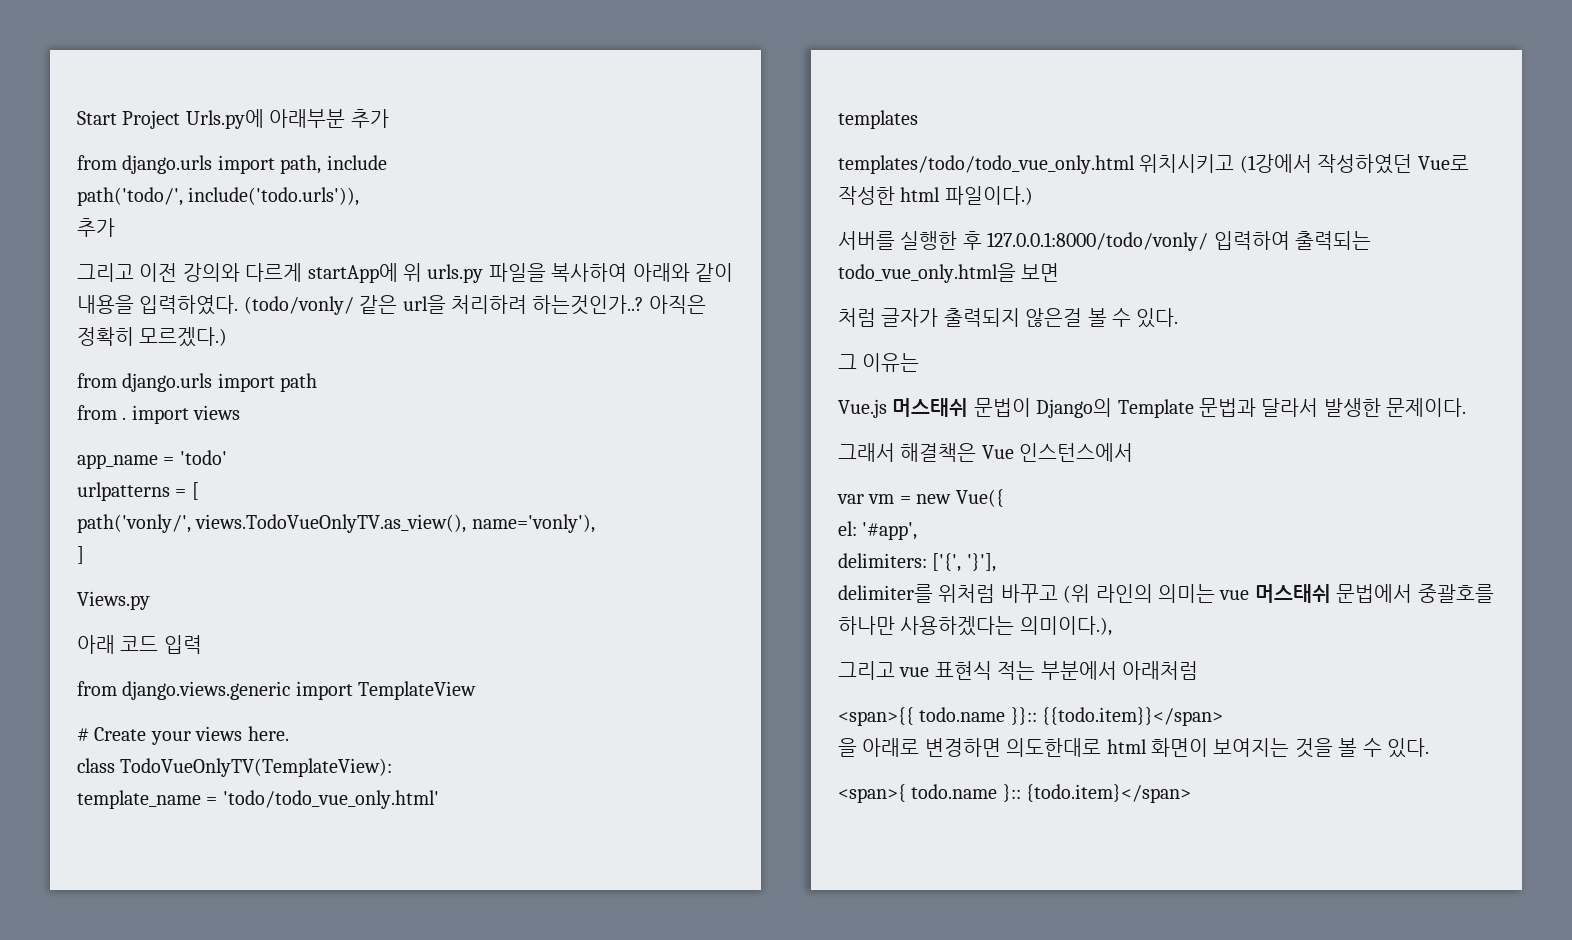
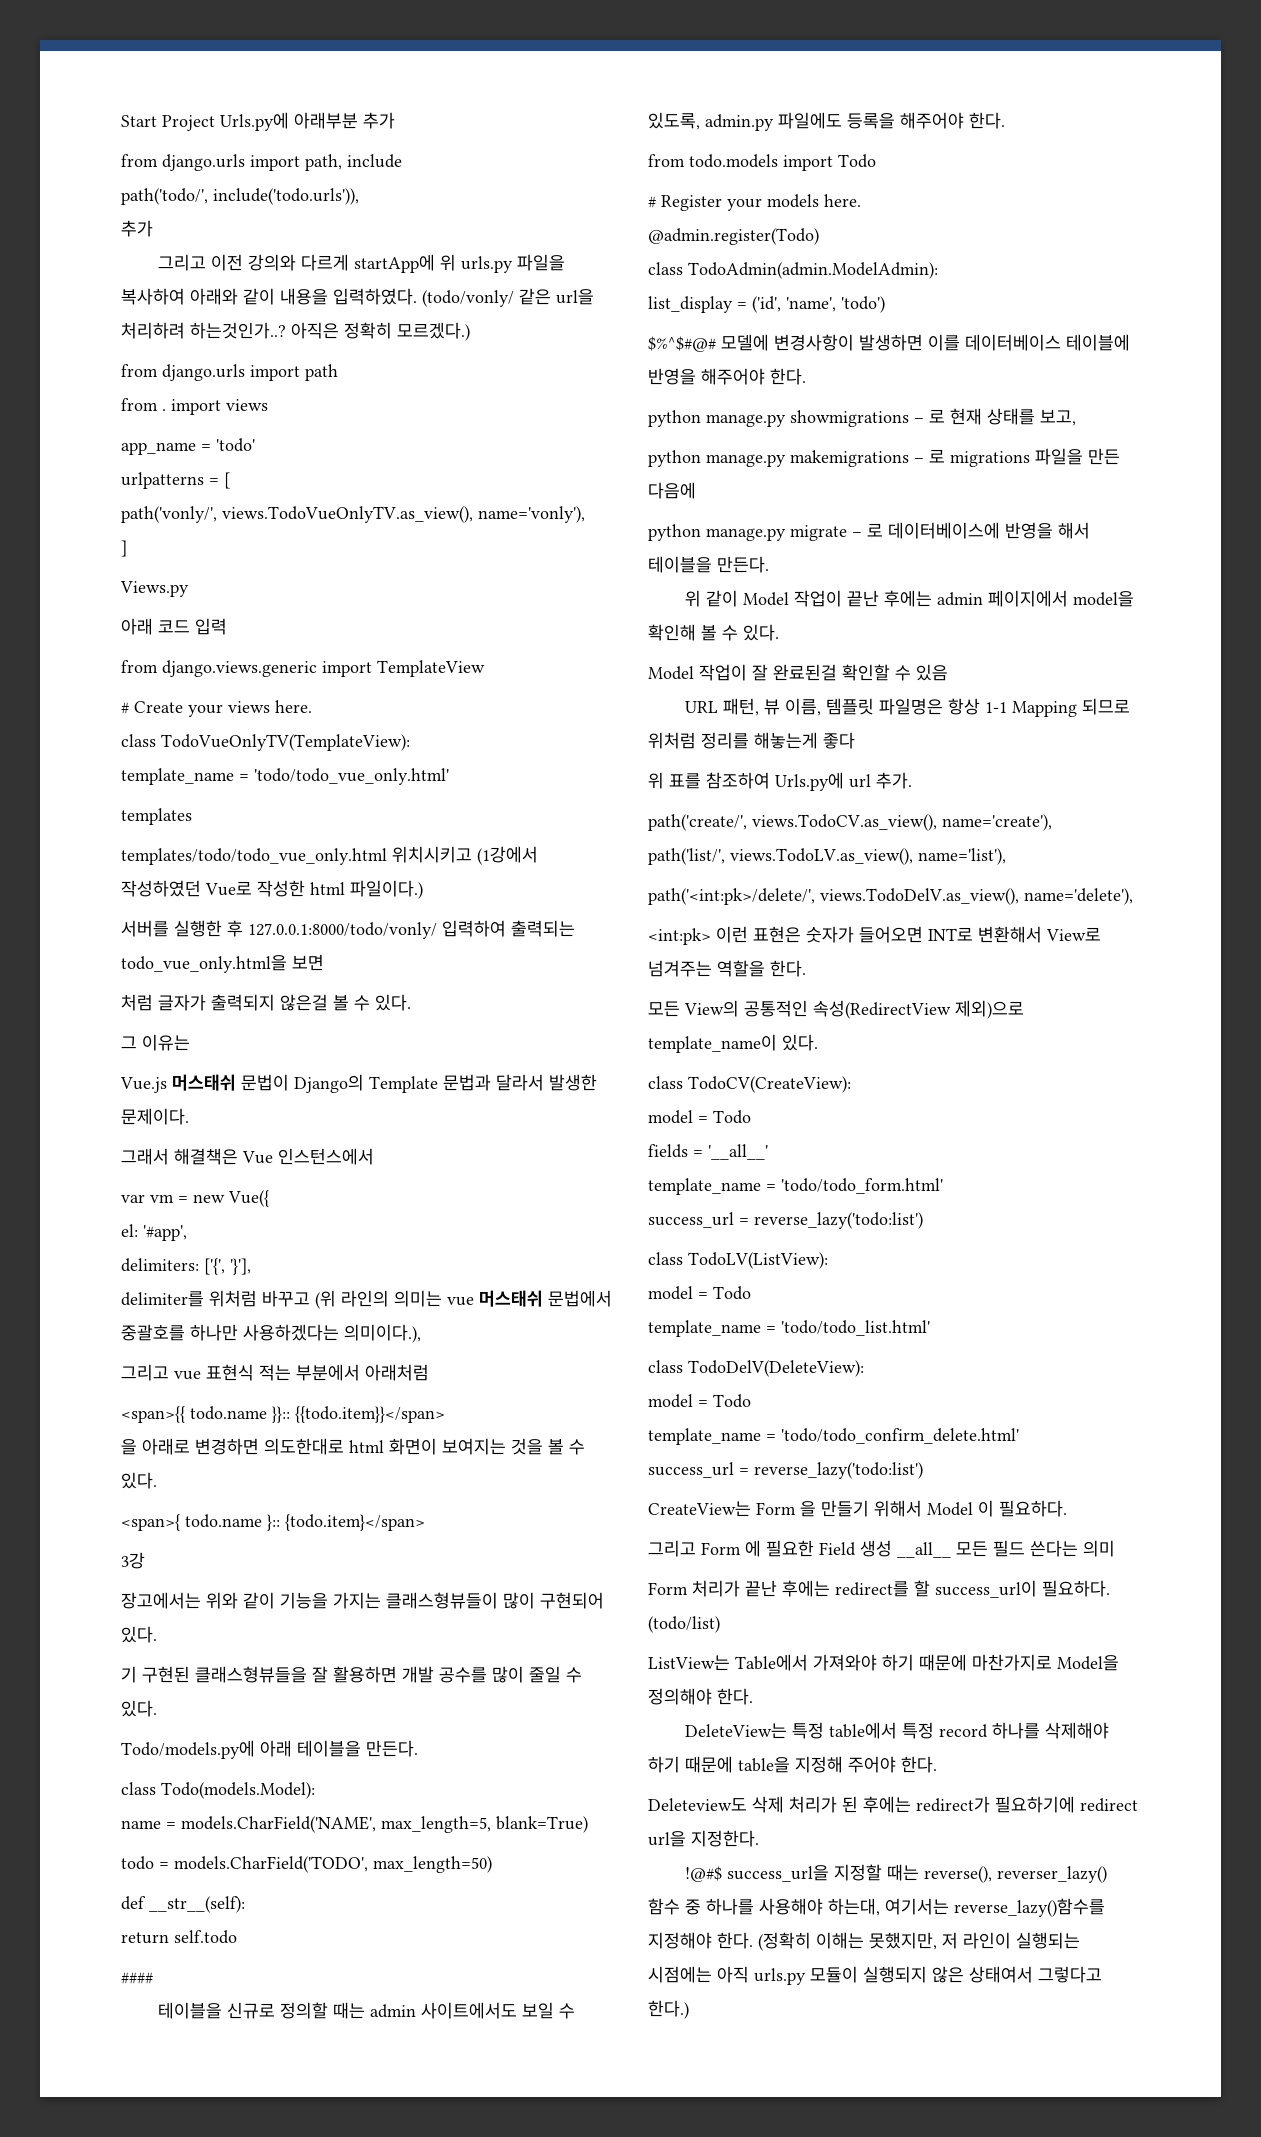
(1192, 793) none -> [121,1552,145,1569] [121,1592,604,1609] [121,1626,157,1643] [121,1666,582,1683] [121,1700,157,1717] [121,1740,418,1759] [121,1782,315,1799] [121,1816,588,1833] [121,1856,492,1873] [121,1896,245,1913] [121,1930,237,1944] [121,1972,153,1984] [157,2002,575,2019] [648,112,1005,131] [648,154,876,171] [648,194,861,211] [648,228,819,245] [648,262,938,279] [648,296,885,313] [648,334,1130,352] [648,368,806,385] [648,408,1076,427] [648,448,1120,467] [648,482,696,499] [648,522,1090,541] [648,556,769,573] [684,590,1134,607] [648,624,779,641] [648,664,948,681] [684,698,1130,717] [648,732,855,749] [648,772,912,791] [648,814,1052,831] [648,848,1006,865] [648,888,1133,905] [648,926,1101,945] [648,960,806,977] [648,1000,1024,1019] [648,1034,818,1053] [648,1076,851,1093] [648,1110,751,1124] [648,1144,768,1160] [648,1178,943,1195] [648,1212,923,1229] [648,1252,828,1269] [648,1286,751,1300] [648,1320,930,1337] [648,1360,864,1377] [648,1394,751,1408] [648,1428,1019,1445] [648,1462,923,1479] [648,1500,1067,1517] [648,1540,1115,1558] [648,1580,1110,1598] [648,1616,720,1633] [648,1654,1119,1671] [648,1688,753,1705] [684,1722,1109,1739] [648,1756,937,1773] [648,1796,1138,1813] [648,1830,759,1847] [684,1864,1107,1883] [648,1898,1105,1917] [648,1932,1080,1951] [648,1966,1102,1985] [648,2000,689,2019] // 3강 // 장고에서는 위와 같이 기능을 가지는 클래스형뷰들이 많이 구현되어 있다. // 기 구현된 클래스형뷰들을 잘 활용하면 개발 공수를 많이 줄일 수 있다. // Todo/models.py에 아래 테이블을 만든다. // class Todo(models.Model): // name = models.CharField('NAME', max_length=5, blank=True) // todo = models.CharField('TODO', max_length=50) // def __str__(self): // return self.todo // #### // 테이블을 신규로 정의할 때는 admin 사이트에서도 보일 수 있도록, admin.py 파일에도 등록을 해주어야 한다. // from todo.models import Todo // # Register your models here. // @admin.register(Todo) // class TodoAdmin(admin.ModelAdmin): // list_display = ('id', 'name', 'todo') // $%^$#@# 모델에 변경사항이 발생하면 이를 데이터베이스 테이블에 반영을 해주어야 한다. // python manage.py showmigrations – 로 현재 상태를 보고, // python manage.py makemigrations – 로 migrations 파일을 만든 다음에 // python manage.py migrate – 로 데이터베이스에 반영을 해서 테이블을 만든다. // 위 같이 Model 작업이 끝난 후에는 admin 페이지에서 model을 확인해 볼 수 있다. // Model 작업이 잘 완료된걸 확인할 수 있음 // URL 패턴, 뷰 이름, 템플릿 파일명은 항상 1-1 Mapping 되므로 위처럼 정리를 해놓는게 좋다 // 위 표를 참조하여 Urls.py에 url 추가. // path('create/', views.TodoCV.as_view(), name='create'), // path('list/', views.TodoLV.as_view(), name='list'), // path('<int:pk>/delete/', views.TodoDelV.as_view(), name='delete'), // <int:pk> 이런 표현은 숫자가 들어오면 INT로 변환해서 View로 넘겨주는 역할을 한다. // 모든 View의 공통적인 속성(RedirectView 제외)으로 template_name이 있다. // class TodoCV(CreateView): // model = Todo // fields = '__all__' // template_name = 'todo/todo_form.html' // success_url = reverse_lazy('todo:list') // class TodoLV(ListView): // model = Todo // template_name = 'todo/todo_list.html' // class TodoDelV(DeleteView): // model = Todo // template_name = 'todo/todo_confirm_delete.html' // success_url = reverse_lazy('todo:list') // CreateView는 Form 을 만들기 위해서 Model 이 필요하다. // 그리고 Form 에 필요한 Field 생성 __all__ 모든 필드 쓴다는 의미 // Form 처리가 끝난 후에는 redirect를 할 success_url이 필요하다. (todo/list) // ListView는 Table에서 가져와야 하기 때문에 마찬가지로 Model을 정의해야 한다. // DeleteView는 특정 table에서 특정 record 하나를 삭제해야 하기 때문에 table을 지정해 주어야 한다. // Deleteview도 삭제 처리가 된 후에는 redirect가 필요하기에 redirect url을 지정한다. // !@#$ success_url을 지정할 때는 reverse(), reverser_lazy() 함수 중 하나를 사용해야 하는대, 여기서는 reverse_lazy()함수를 지정해야 한다. (정확히 이해는 못했지만, 저 라인이 실행되는 시점에는 아직 urls.py 모듈이 실행되지 않은 상태여서 그렇다고 한다.)

